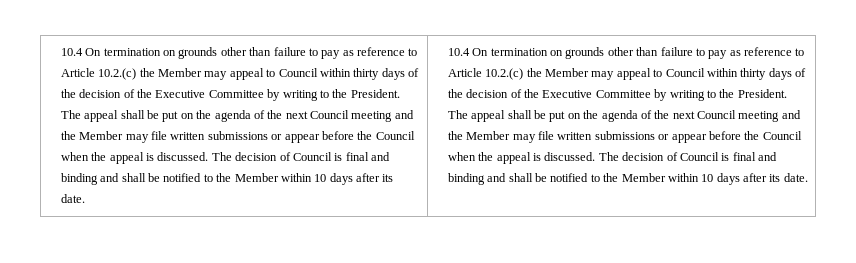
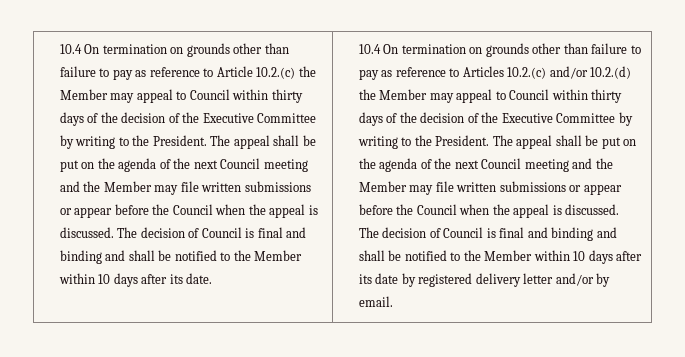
[447,68,524,80] Article 10.2.(c) -> [462,66,632,79] Articles 10.2.(c) and/or 10.2.(d)
[783,173,808,182] date. -> [375,273,611,287] [358,296,393,307] date by registered delivery letter and/or by email.

